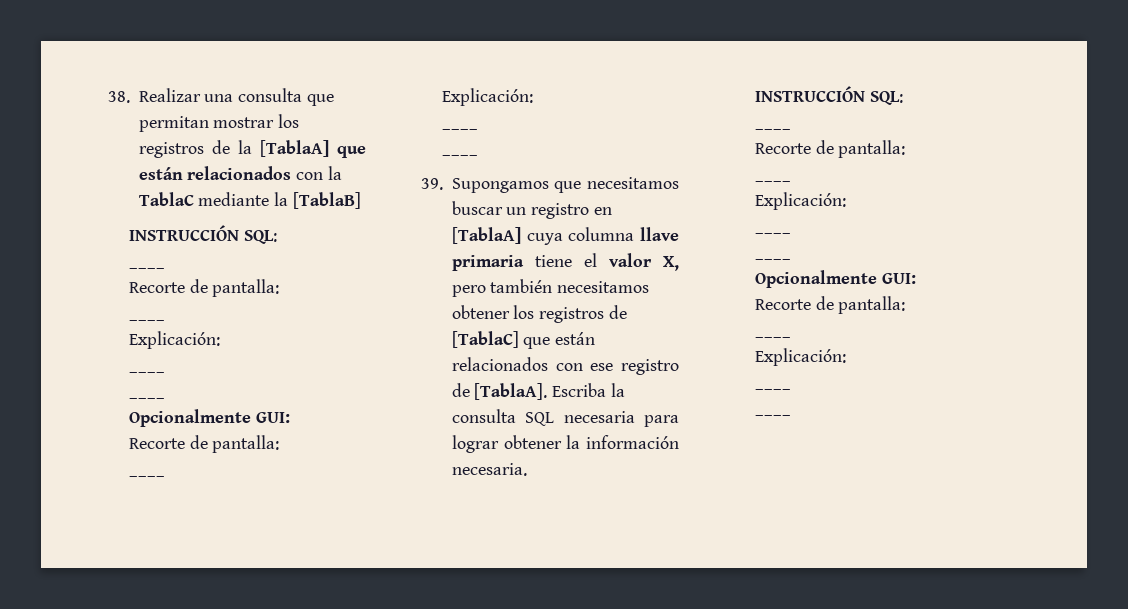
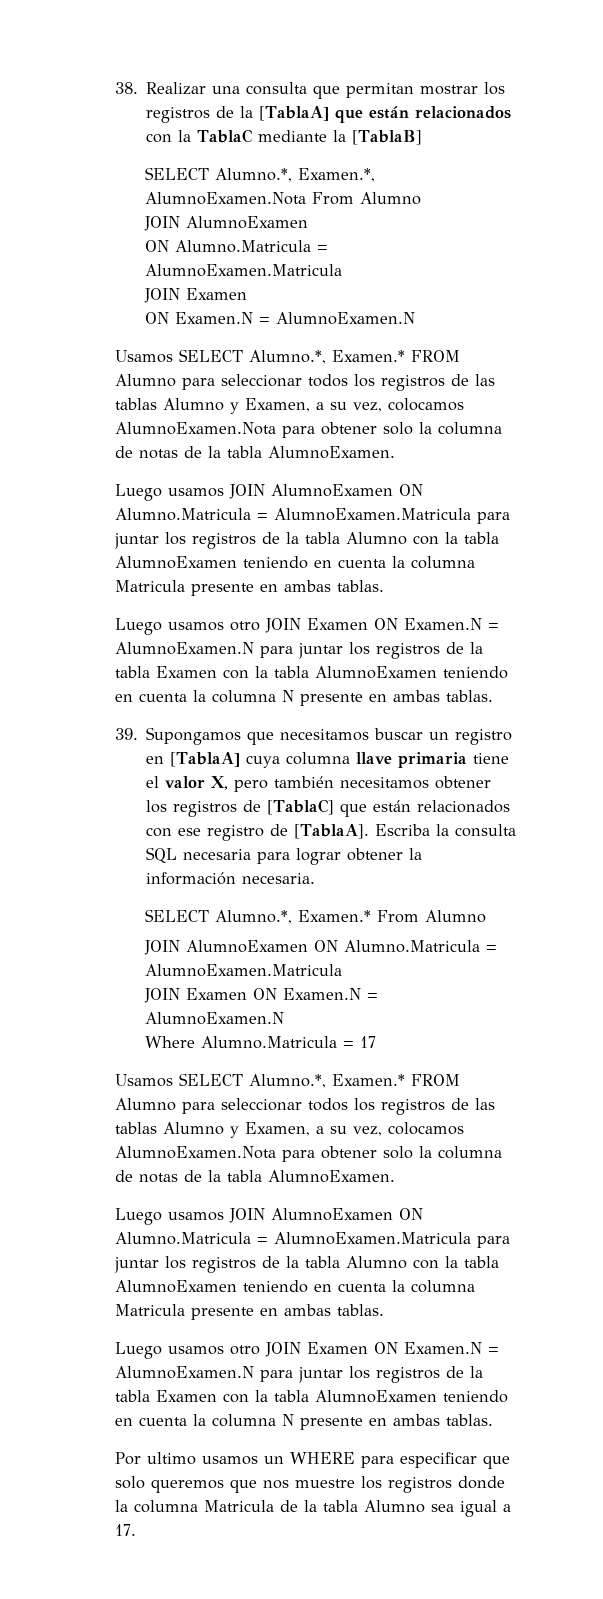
[128,225,277,244] [128,267,165,269] [128,279,280,297] [128,319,165,321] [128,331,220,349] [128,371,165,373] [128,397,165,399] [128,409,290,427] [128,435,280,453] [128,475,165,477] [441,88,533,106] [441,128,478,130] [441,154,478,156] INSTRUCCIÓN SQL: // ____ // Recorte de pantalla: // ____ // Explicación: // ____ // ____ // Opcionalmente GUI: // Recorte de pantalla: // ____ // Explicación: // ____ // ____ -> [144,167,375,182] [144,192,421,205] [143,216,308,231] [144,240,328,253] [144,264,342,277] [143,288,247,303] [144,312,415,325] [114,349,460,364] [114,374,495,391] [114,398,464,414] [114,422,502,438] [114,446,395,459] [114,484,423,501] [114,508,510,524] [113,532,499,549] [114,556,475,569] [114,580,384,596] [114,618,499,635] [114,642,483,659] [114,666,508,679] [114,690,493,706] SELECT Alumno.*, Examen.*, AlumnoExamen.Nota From Alumno // JOIN AlumnoExamen // ON Alumno.Matricula = AlumnoExamen.Matricula // JOIN Examen // ON Examen.N = AlumnoExamen.N // Usamos SELECT Alumno.*, Examen.* FROM Alumno para seleccionar todos los registros de las tablas Alumno y Examen, a su vez, colocamos AlumnoExamen.Nota para obtener solo la columna de notas de la tabla AlumnoExamen. // Luego usamos JOIN AlumnoExamen ON Alumno.Matricula = AlumnoExamen.Matricula para juntar los registros de la tabla Alumno con la tabla AlumnoExamen teniendo en cuenta la columna Matricula presente en ambas tablas. // Luego usamos otro JOIN Examen ON Examen.N = AlumnoExamen.N para juntar los registros de la tabla Examen con la tabla AlumnoExamen teniendo en cuenta la columna N presente en ambas tablas.
[754,86,903,105] [754,128,791,130] [754,140,906,158] [754,180,791,182] [754,192,846,210] [754,232,791,234] [754,258,791,260] [754,270,916,288] [754,296,906,314] [754,336,791,338] [754,348,846,366] [754,388,791,390] [754,414,791,416] INSTRUCCIÓN SQL: // ____ // Recorte de pantalla: // ____ // Explicación: // ____ // ____ // Opcionalmente GUI: // Recorte de pantalla: // ____ // Explicación: // ____ // ____ -> [144,909,486,924] [143,940,497,955] [144,964,342,977] [143,988,378,1003] [144,1012,284,1025] [144,1036,376,1049] [114,1073,460,1088] [114,1098,495,1115] [114,1122,464,1138] [114,1146,502,1162] [114,1170,395,1183] [114,1208,423,1225] [114,1232,510,1248] [113,1256,499,1273] [114,1280,475,1293] [114,1304,384,1320] [114,1342,499,1359] [114,1366,483,1383] [114,1390,508,1403] [114,1414,493,1430] [114,1452,510,1469] [114,1476,505,1493] [114,1500,511,1517] [114,1524,136,1536] SELECT Alumno.*, Examen.* From Alumno // JOIN AlumnoExamen ON Alumno.Matricula = AlumnoExamen.Matricula // JOIN Examen ON Examen.N = AlumnoExamen.N // Where Alumno.Matricula = 17 // Usamos SELECT Alumno.*, Examen.* FROM Alumno para seleccionar todos los registros de las tablas Alumno y Examen, a su vez, colocamos AlumnoExamen.Nota para obtener solo la columna de notas de la tabla AlumnoExamen. // Luego usamos JOIN AlumnoExamen ON Alumno.Matricula = AlumnoExamen.Matricula para juntar los registros de la tabla Alumno con la tabla AlumnoExamen teniendo en cuenta la columna Matricula presente en ambas tablas. // Luego usamos otro JOIN Examen ON Examen.N = AlumnoExamen.N para juntar los registros de la tabla Examen con la tabla AlumnoExamen teniendo en cuenta la columna N presente en ambas tablas. // Por ultimo usamos un WHERE para especificar que solo queremos que nos muestre los registros donde la columna Matricula de la tabla Alumno sea igual a 17.

